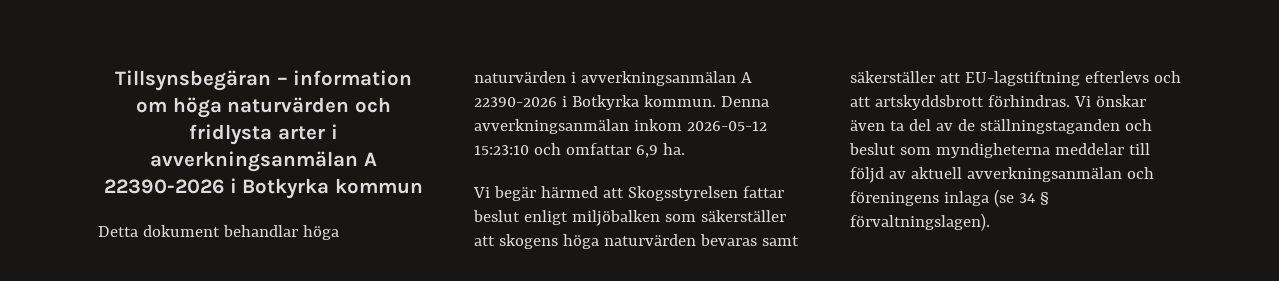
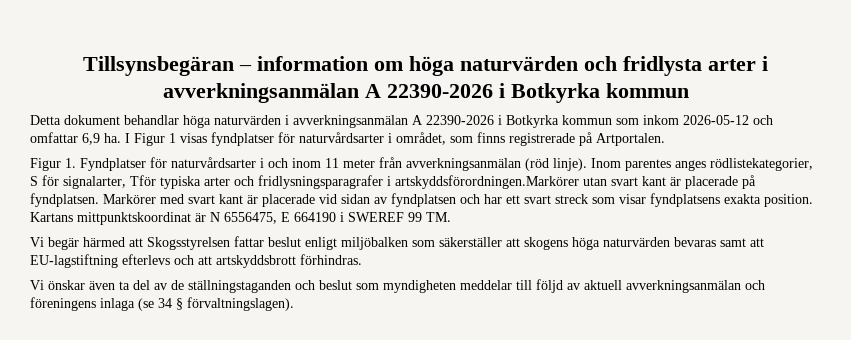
[643,95,769,107] [474,119,629,134] kommun. Denna avverkningsanmälan -> [562,115,639,125] kommun som
[474,145,529,155] 15:23:10 -> (749, 120) none
(685, 149) none -> [125,132,665,146] [30,157,813,171] [30,175,756,189] [30,193,813,207] [30,212,451,225] I Figur 1 visas fyndplatser för naturvårdsarter i området, som finns registrerade på Artportalen. // Figur 1. Fyndplatser för naturvårdsarter i och inom 11 meter från avverkningsanmälan (röd linje). Inom parentes anges rödlistekategorier, S för signalarter, Tför typiska arter och fridlysningsparagrafer i artskyddsförordningen.Markörer utan svart kant är placerade på fyndplatsen. Markörer med svart kant är placerade vid sidan av fyndplatsen och har ett svart streck som visar fyndplatsens exakta position. Kartans mittpunktskoordinat är N 6556475, E 664190 i SWEREF 99 TM.
[850,71,935,83] säkerställer -> (746, 242) none
(1070, 101) none -> (362, 259) //
[935,143,1050,158] myndigheterna -> [383,280,456,293] myndigheten

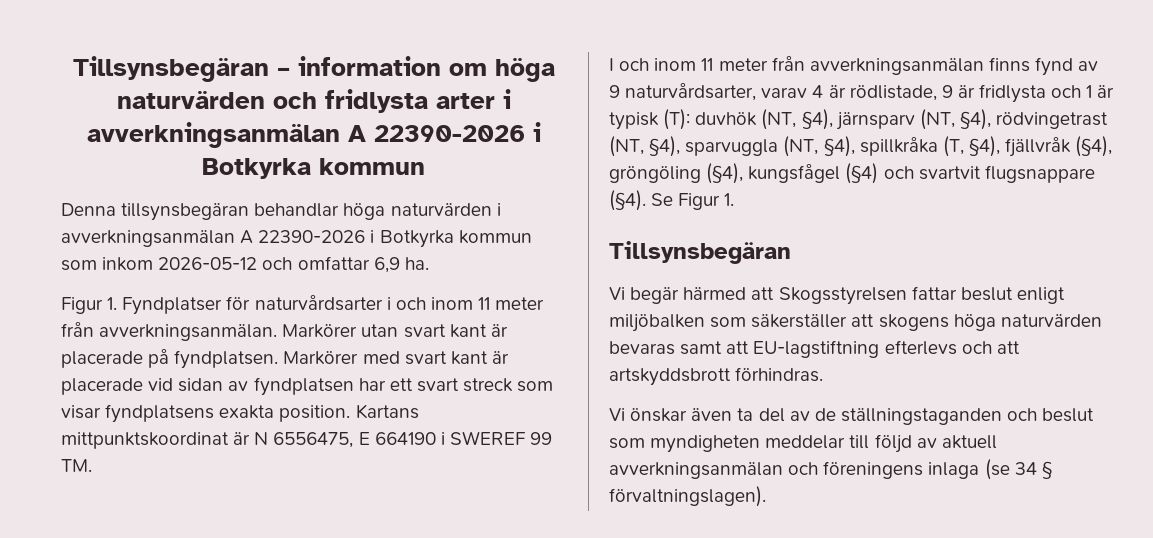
[30,115,120,125] Detta dokument -> [61,203,250,221] Denna tillsynsbegäran
[125,132,665,146] I Figur 1 visas fyndplatser för naturvårdsarter i området, som finns registrerade på Artportalen. -> (429, 263) none
[406,158,813,171] [30,175,579,189] avverkningsanmälan (röd linje). Inom parentes anges rödlistekategorier, S för signalarter, Tför typiska arter och fridlysningsparagrafer i artskyddsförordningen.Markörer -> [99,324,358,341] avverkningsanmälan. Markörer
[460,194,480,204] och -> (354, 386) none
(451, 217) none -> [609,56,1099,76] [609,83,1115,103] [609,109,1109,130] [609,136,1113,157] [609,163,1095,184] [609,190,735,211] [609,241,791,264] // I och inom 11 meter från avverkningsanmälan finns fynd av 9 naturvårdsarter, varav 4 är rödlistade, 9 är fridlysta och 1 är typisk (T): duvhök (NT, §4), järnsparv (NT, §4), rödvingetrast (NT, §4), sparvuggla (NT, §4), spillkråka (T, §4), fjällvråk (§4), gröngöling (§4), kungsfågel (§4) och svartvit flugsnappare (§4). Se Figur 1. // Tillsynsbegäran

